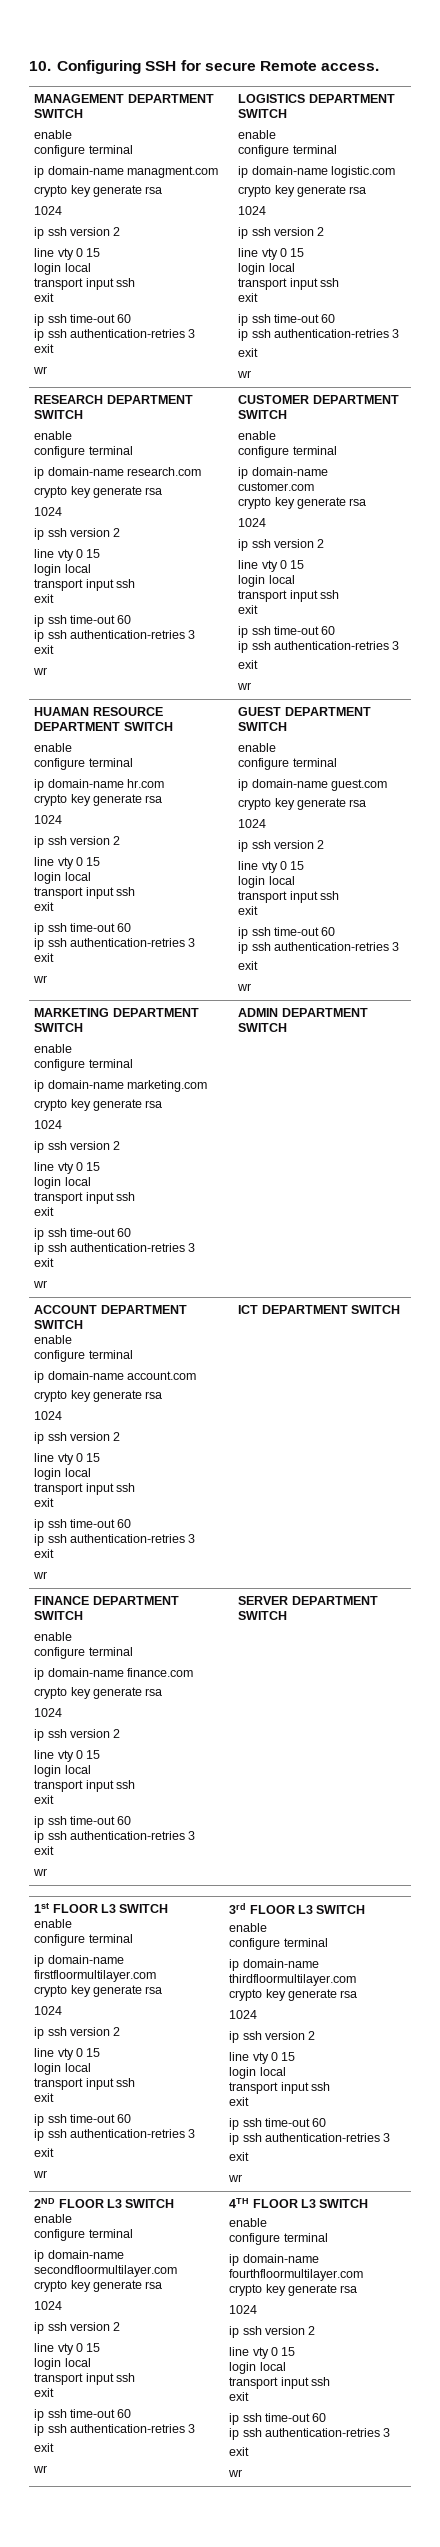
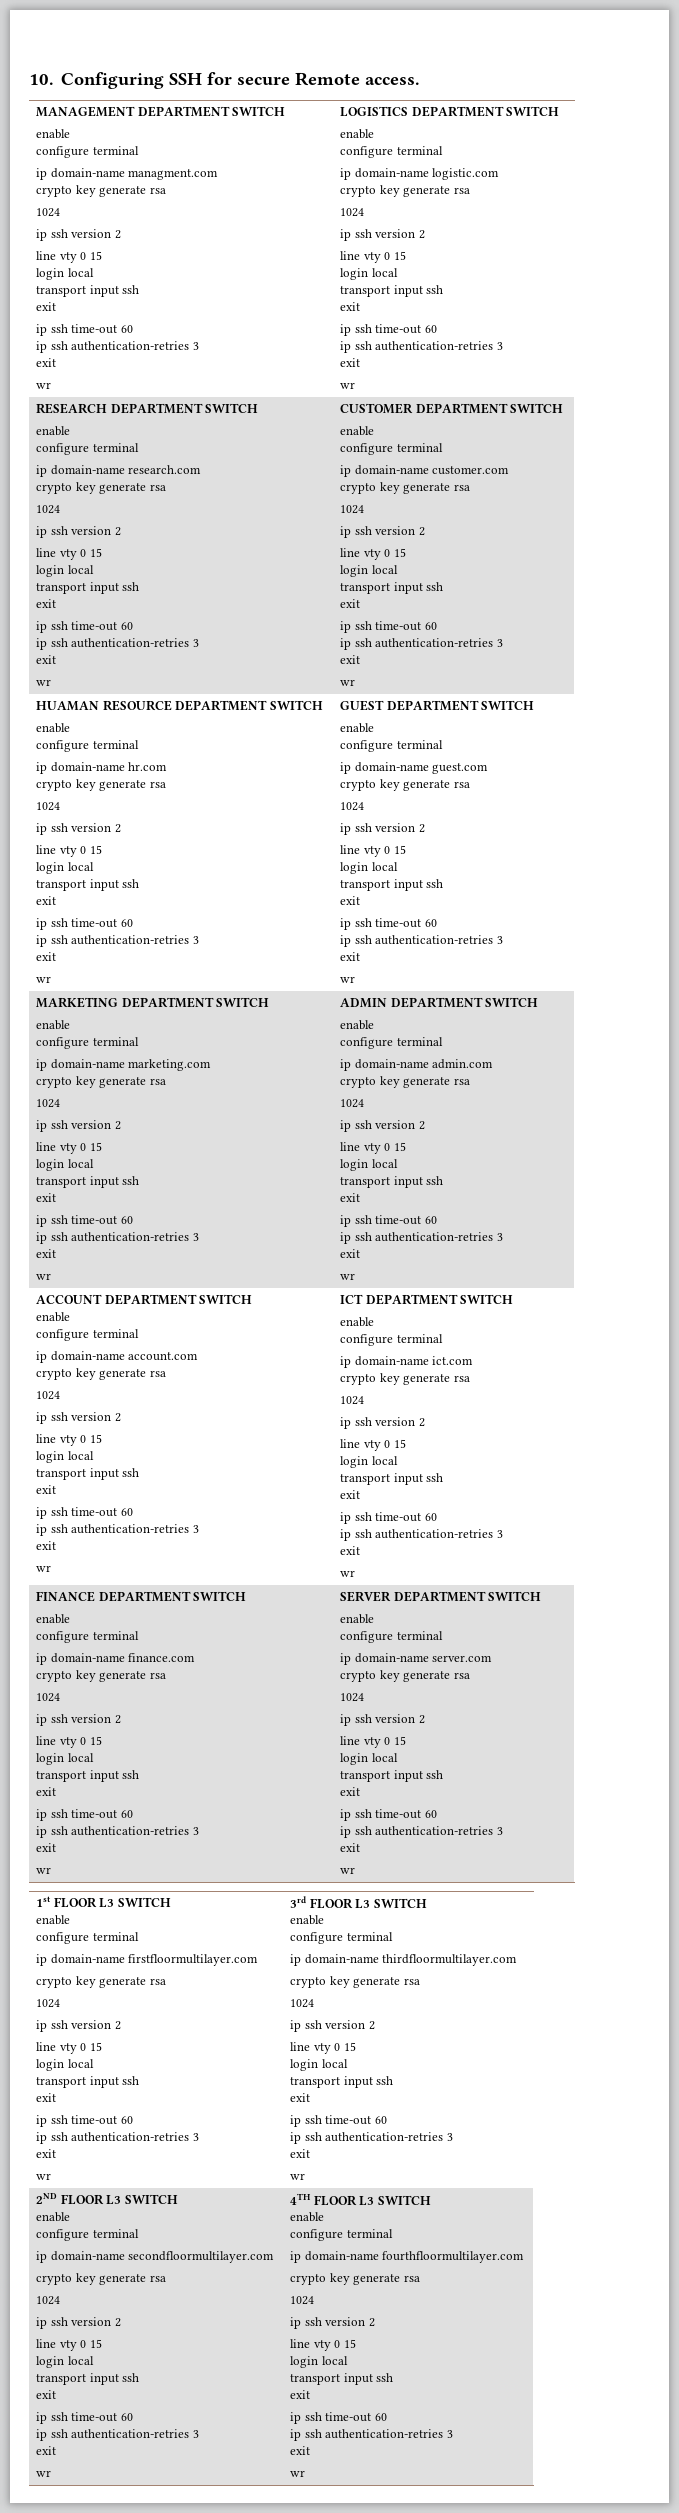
(288, 1027) none -> [340,1020,375,1030] [340,1037,443,1049] [340,1059,494,1071] [340,1076,470,1088] [340,1099,365,1108] [340,1120,425,1132] [340,1142,406,1154] [340,1159,398,1171] [340,1176,444,1188] [340,1193,361,1202] [340,1215,437,1227] [340,1232,503,1244] [340,1249,361,1258] [340,1273,356,1280] // enable // configure terminal // ip domain-name admin.com // crypto key generate rsa // 1024 // ip ssh version 2 // line vty 0 15 // login local // transport input ssh // exit // ip ssh time-out 60 // ip ssh authentication-retries 3 // exit // wr
(401, 1309) none -> [340,1317,375,1327] [340,1334,443,1346] [340,1356,474,1368] [340,1373,470,1385] [340,1396,365,1405] [340,1417,425,1429] [340,1439,406,1451] [340,1456,398,1468] [340,1473,444,1485] [340,1490,361,1499] [340,1512,437,1524] [340,1529,503,1541] [340,1546,361,1555] [340,1570,356,1577] // enable // configure terminal // ip domain-name ict.com // crypto key generate rsa // 1024 // ip ssh version 2 // line vty 0 15 // login local // transport input ssh // exit // ip ssh time-out 60 // ip ssh authentication-retries 3 // exit // wr
(288, 1615) none -> [340,1614,375,1624] [340,1631,443,1643] [340,1653,493,1665] [340,1670,470,1682] [340,1693,365,1702] [340,1714,425,1726] [340,1736,406,1748] [340,1753,398,1765] [340,1770,444,1782] [340,1787,361,1796] [340,1809,437,1821] [340,1826,503,1838] [340,1843,361,1852] [340,1867,356,1874] // enable // configure terminal // ip domain-name server.com // crypto key generate rsa // 1024 // ip ssh version 2 // line vty 0 15 // login local // transport input ssh // exit // ip ssh time-out 60 // ip ssh authentication-retries 3 // exit // wr

